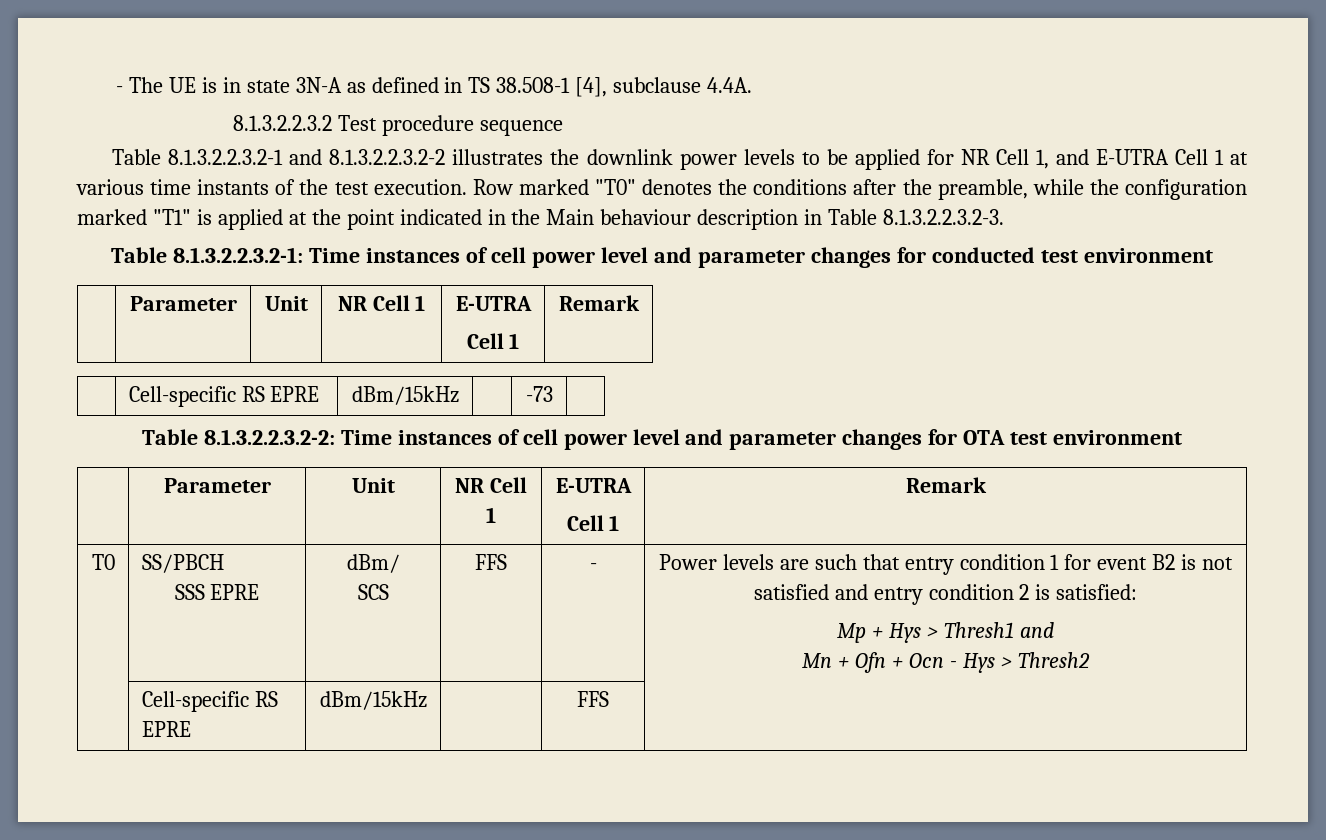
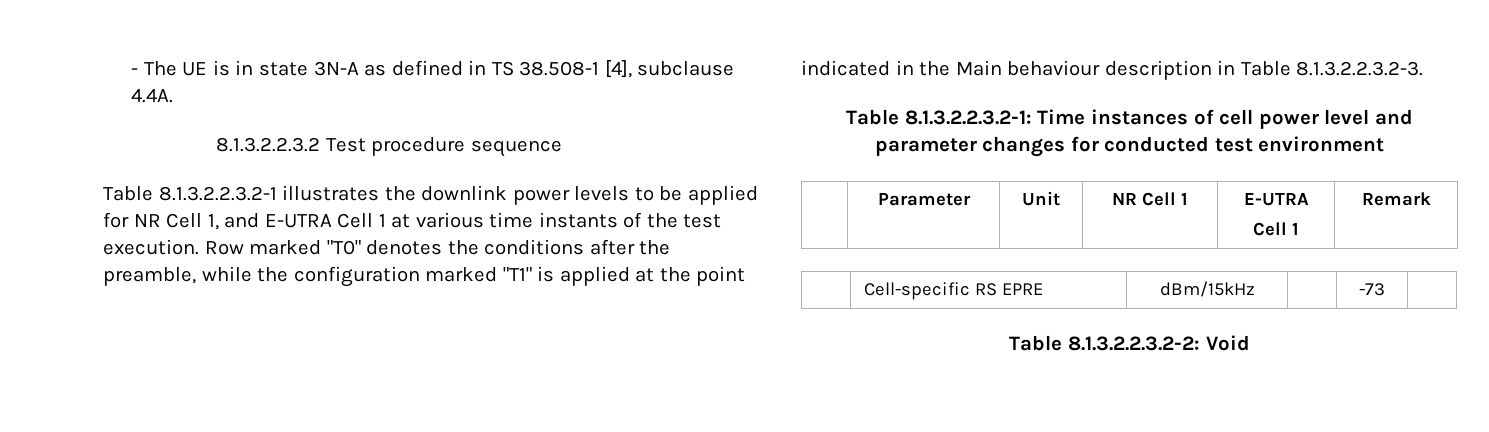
[289,149,446,165] and 8.1.3.2.2.3.2-2 -> (277, 193) none
[340,429,1183,450] [163,478,271,493] [351,478,395,493] [455,477,527,493] [486,507,496,523] [555,478,632,493] [566,515,620,531] [905,477,987,493] [91,554,115,570] [141,554,224,573] [174,584,260,600] [346,554,400,573] [357,584,389,600] [475,554,507,570] [589,563,597,570] [658,554,1234,575] [753,584,1138,605] [837,622,1054,643] [802,652,1090,673] [141,691,278,712] [141,721,191,737] [319,691,427,710] [577,691,609,707] Time instances of cell power level and parameter changes for OTA test environment // | Parameter | Unit | NR Cell 1 | E-UTRA // Cell 1 | Remark // T0 | SS/PBCH // SSS EPRE | dBm/ // SCS | FFS | - | Power levels are such that entry condition 1 for event B2 is not satisfied and entry condition 2 is satisfied: // Mp + Hys > Thresh1 and // Mn + Ofn + Ocn - Hys > Thresh2 // | Cell-specific RS EPRE | dBm/15kHz | | FFS | -> [1205,335,1250,351] Void

